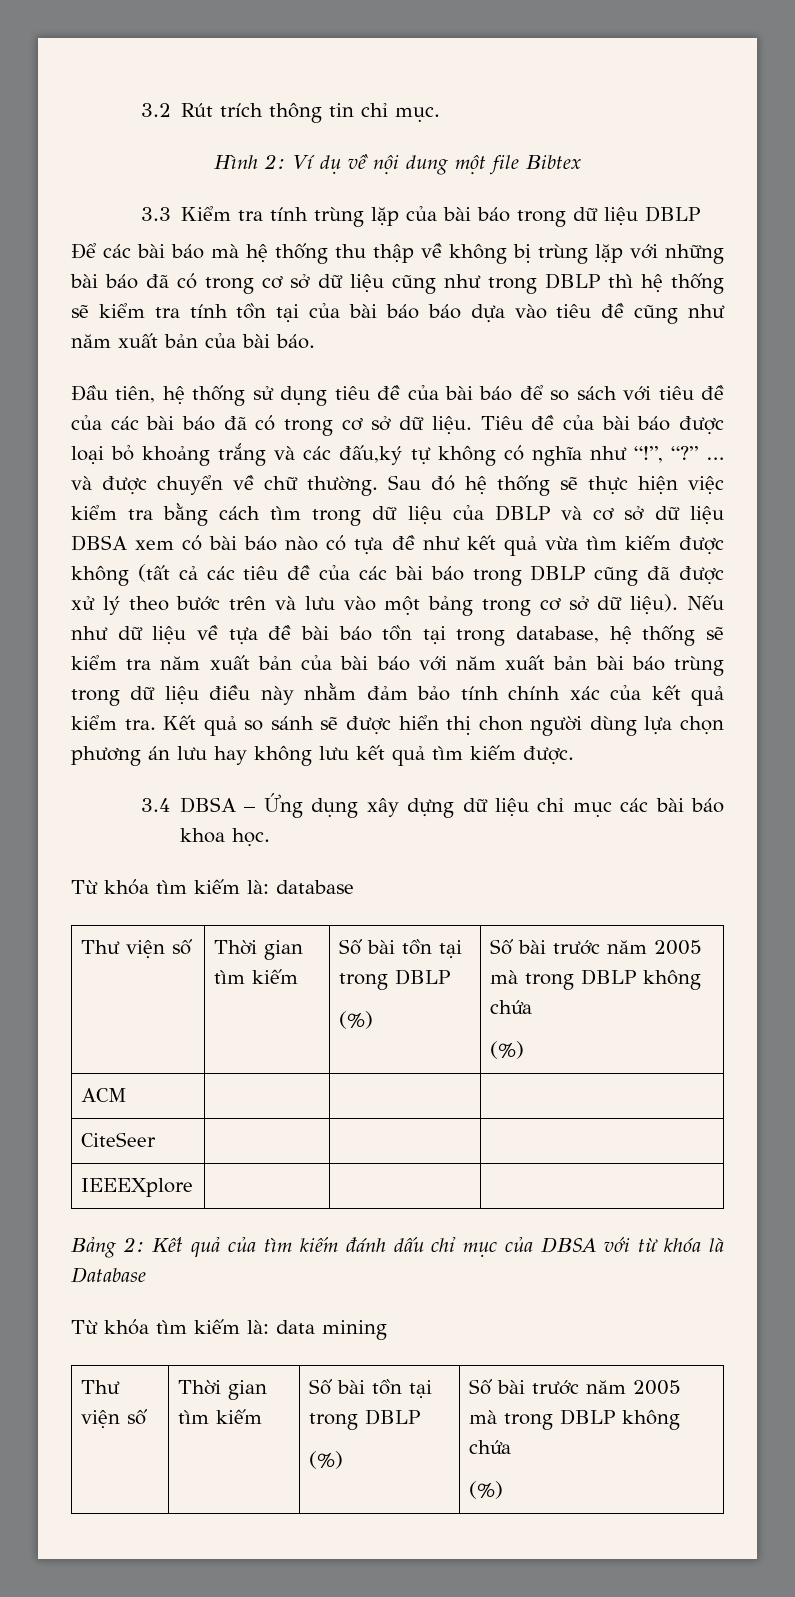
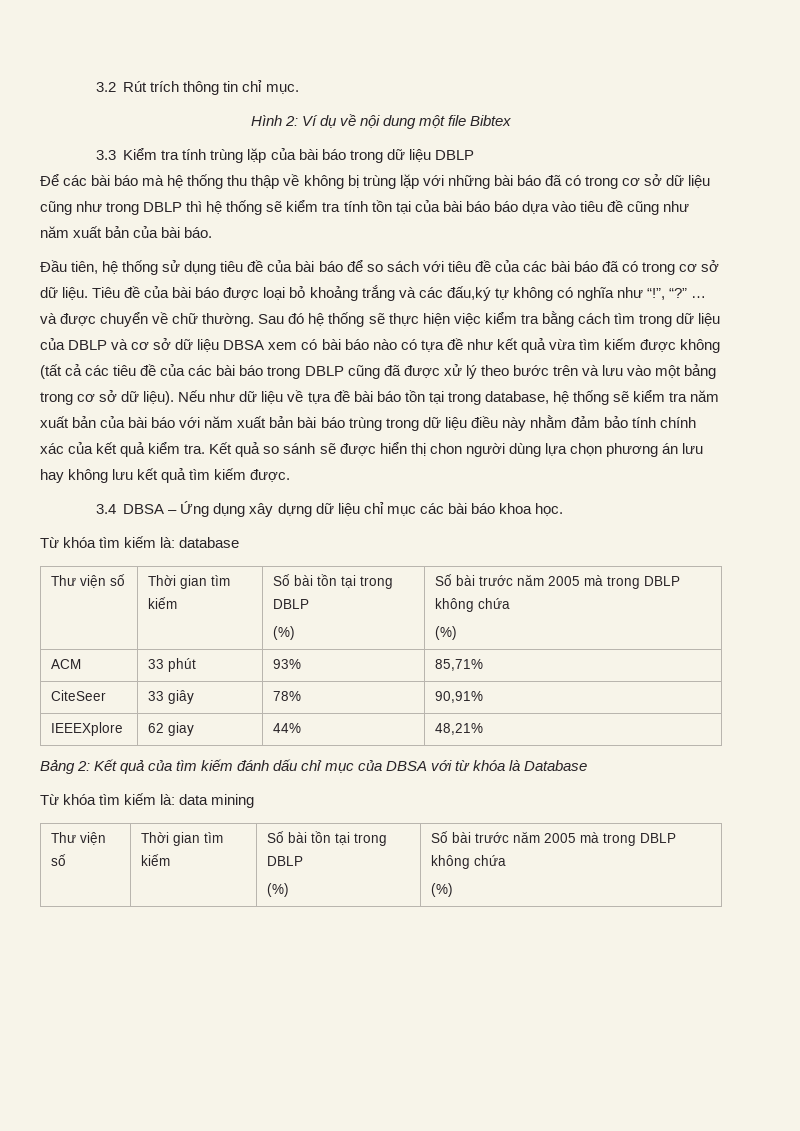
[81,1132,157,1147] [81,1178,194,1197] | | // CiteSeer | | | // IEEEXplore | | | -> [147,658,196,672] [272,659,301,669] [434,659,483,671] [50,690,106,701] [147,690,194,704] [272,691,301,701] [434,691,483,703] [50,722,123,736] [147,722,194,736] [272,723,301,733] [434,723,483,735] 33 phút | 93% | 85,71% // CiteSeer | 33 giây | 78% | 90,91% // IEEEXplore | 62 giay | 44% | 48,21%

